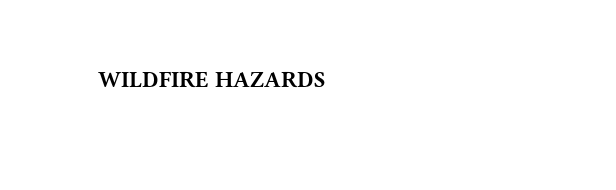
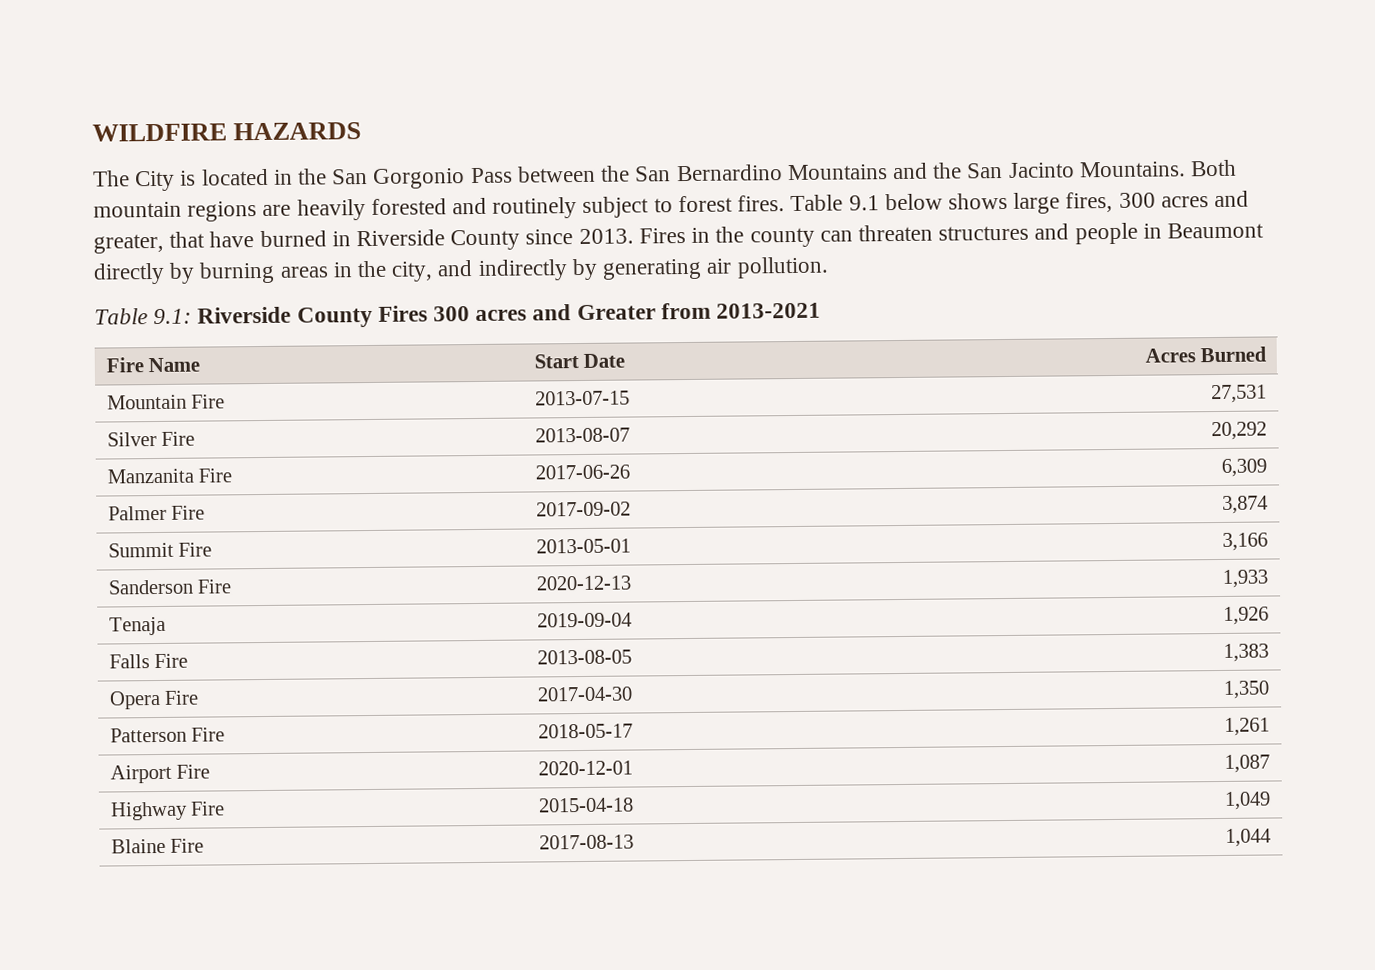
(326, 79) none -> [93,159,1237,192] [93,190,1249,222] [93,222,1264,254] [93,256,829,285] [94,302,822,328] [105,357,201,373] [533,353,626,369] [1144,346,1268,363] [106,394,226,410] [534,390,630,406] [1211,384,1268,404] [106,431,196,447] [534,427,630,443] [1211,421,1268,441] [106,468,233,484] [534,464,630,480] [1221,458,1268,477] [107,505,206,521] [535,501,631,517] [1222,495,1269,514] [107,542,213,558] [535,538,631,554] [1222,532,1269,551] [107,579,233,595] [535,575,631,591] [1222,569,1269,588] [108,616,166,636] [536,612,632,628] [1223,606,1270,625] [108,653,189,669] [536,649,632,665] [1223,643,1270,662] [108,690,200,710] [536,686,633,702] [1223,680,1271,699] [109,727,226,743] [537,723,633,739] [1224,717,1271,736] [109,764,211,784] [537,760,633,776] [1224,754,1271,773] [109,801,226,821] [537,797,634,813] [1224,791,1272,810] [110,838,205,854] [538,834,634,850] [1225,828,1272,847] // The City is located in the San Gorgonio Pass between the San Bernardino Mountains and the San Jacinto Mountains. Both mountain regions are heavily forested and routinely subject to forest fires. Table 9.1 below shows large fires, 300 acres and greater, that have burned in Riverside County since 2013. Fires in the county can threaten structures and people in Beaumont directly by burning areas in the city, and indirectly by generating air pollution. // Table 9.1: Riverside County Fires 300 acres and Greater from 2013-2021 // Fire Name | Start Date | Acres Burned // Mountain Fire | 2013-07-15 | 27,531 // Silver Fire | 2013-08-07 | 20,292 // Manzanita Fire | 2017-06-26 | 6,309 // Palmer Fire | 2017-09-02 | 3,874 // Summit Fire | 2013-05-01 | 3,166 // Sanderson Fire | 2020-12-13 | 1,933 // Tenaja | 2019-09-04 | 1,926 // Falls Fire | 2013-08-05 | 1,383 // Opera Fire | 2017-04-30 | 1,350 // Patterson Fire | 2018-05-17 | 1,261 // Airport Fire | 2020-12-01 | 1,087 // Highway Fire | 2015-04-18 | 1,049 // Blaine Fire | 2017-08-13 | 1,044

